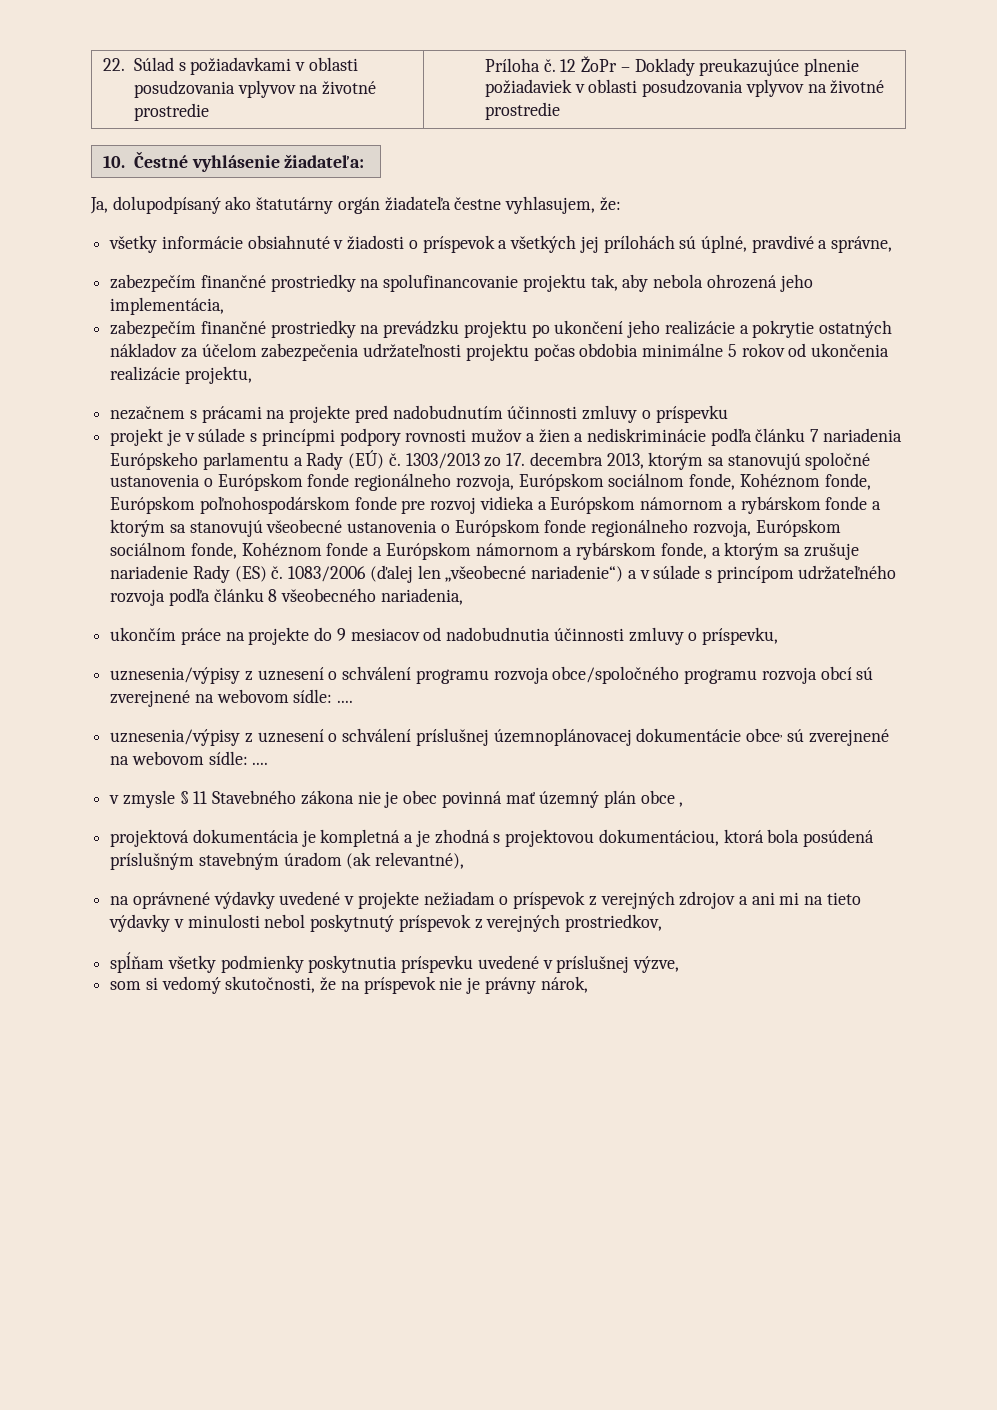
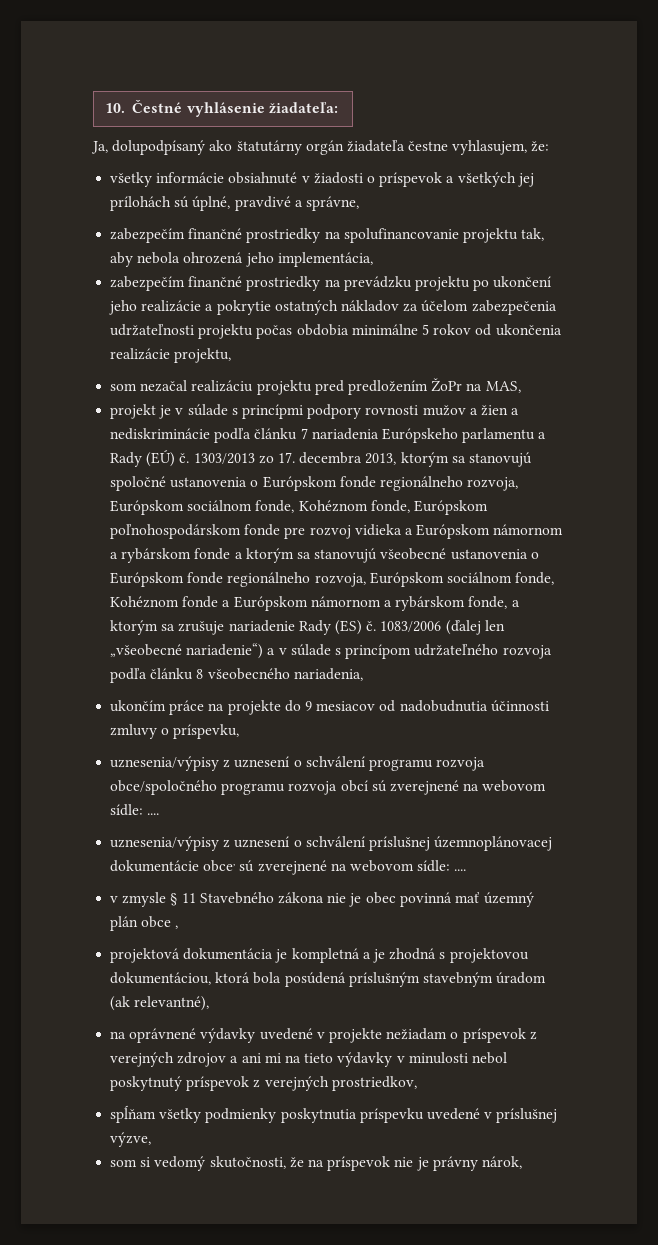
[103,57,358,75] [133,80,377,98] [133,103,209,121] [484,56,859,76] [484,79,885,97] [484,102,560,120] 22. Súlad s požiadavkami v oblasti posudzovania vplyvov na životné prostredie | Príloha č. 12 ŽoPr – Doklady preukazujúce plnenie požiadaviek v oblasti posudzovania vplyvov na životné prostredie // -> (104, 108) none
[110,405,728,423] nezačnem s prácami na projekte pred nadobudnutím účinnosti zmluvy o príspevku -> [110,378,521,395] som nezačal realizáciu projektu pred predložením ŽoPr na MAS,

